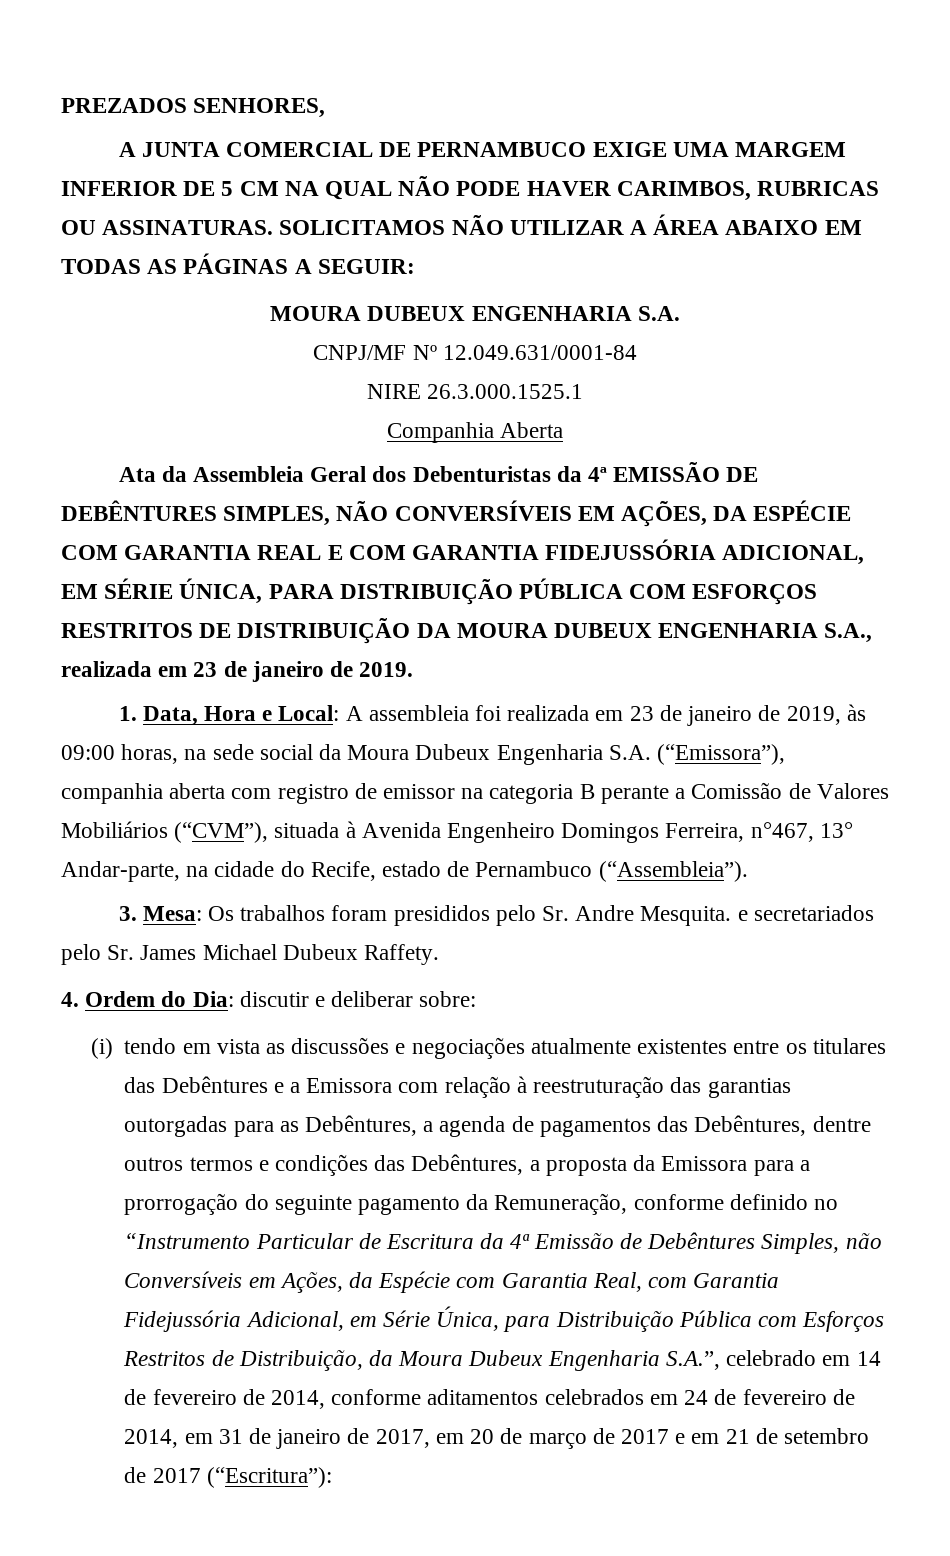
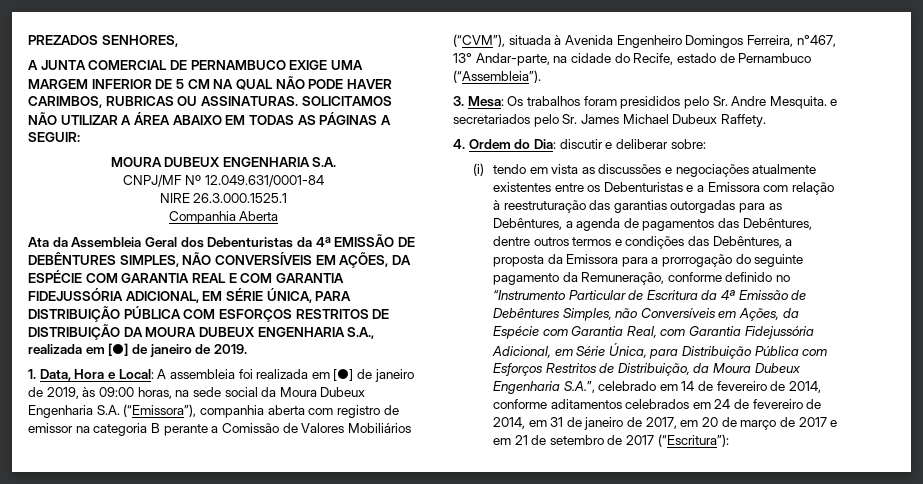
[193,662,218,677] 23 -> [108,343,129,356] [●]
[629,706,654,721] 23 -> [333,369,354,381] [●]
[812,1038,886,1054] [124,1076,268,1093] titulares das Debêntures -> [603,182,683,192] Debenturistas

